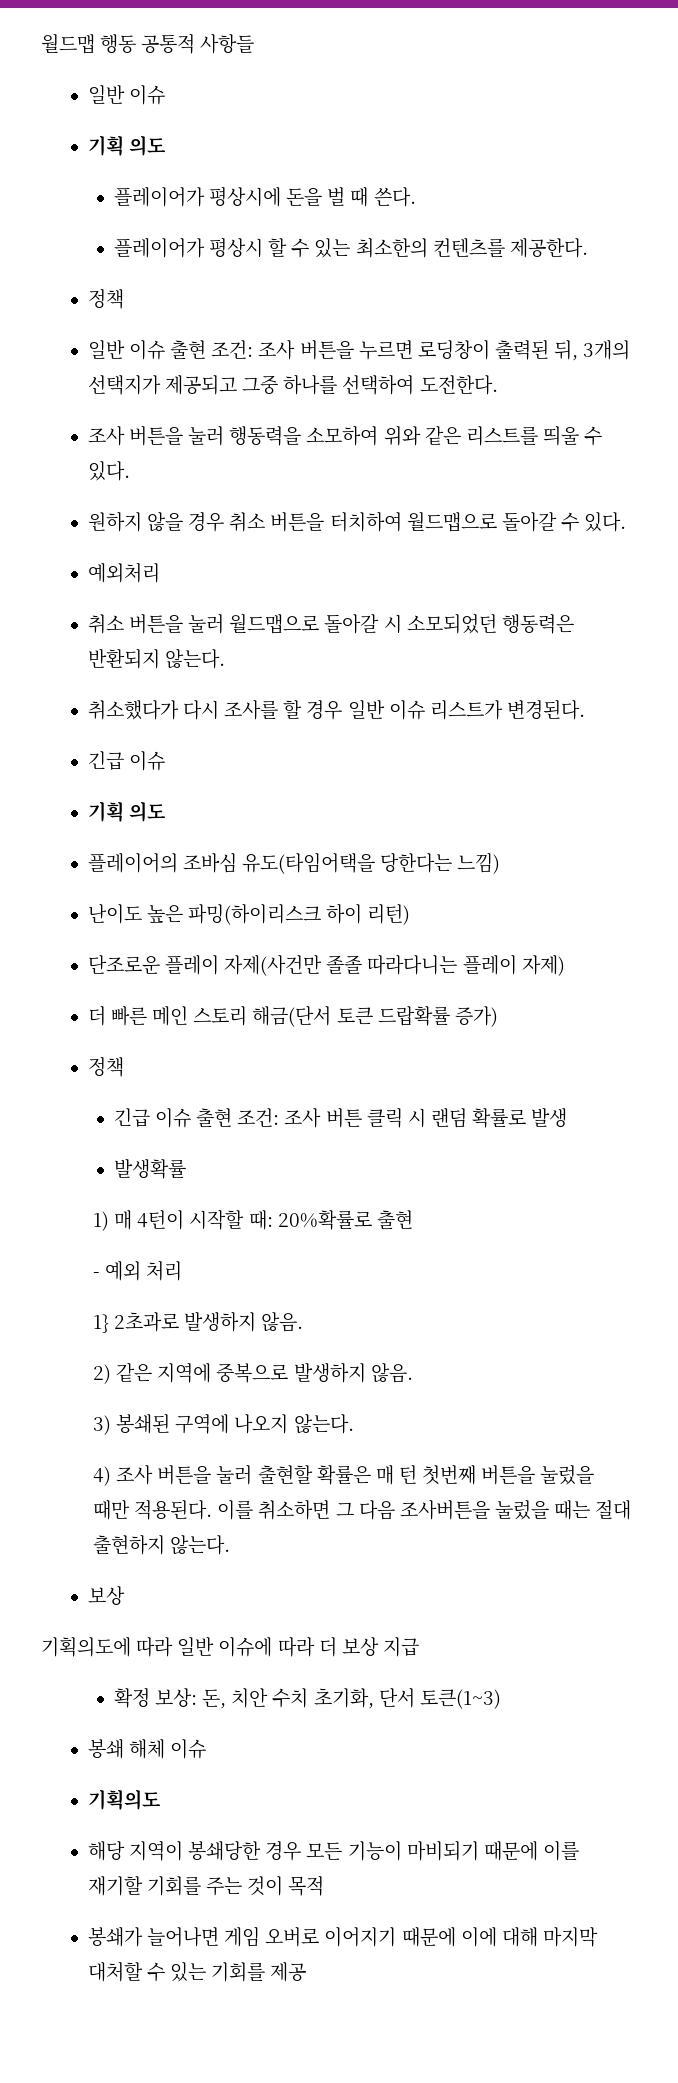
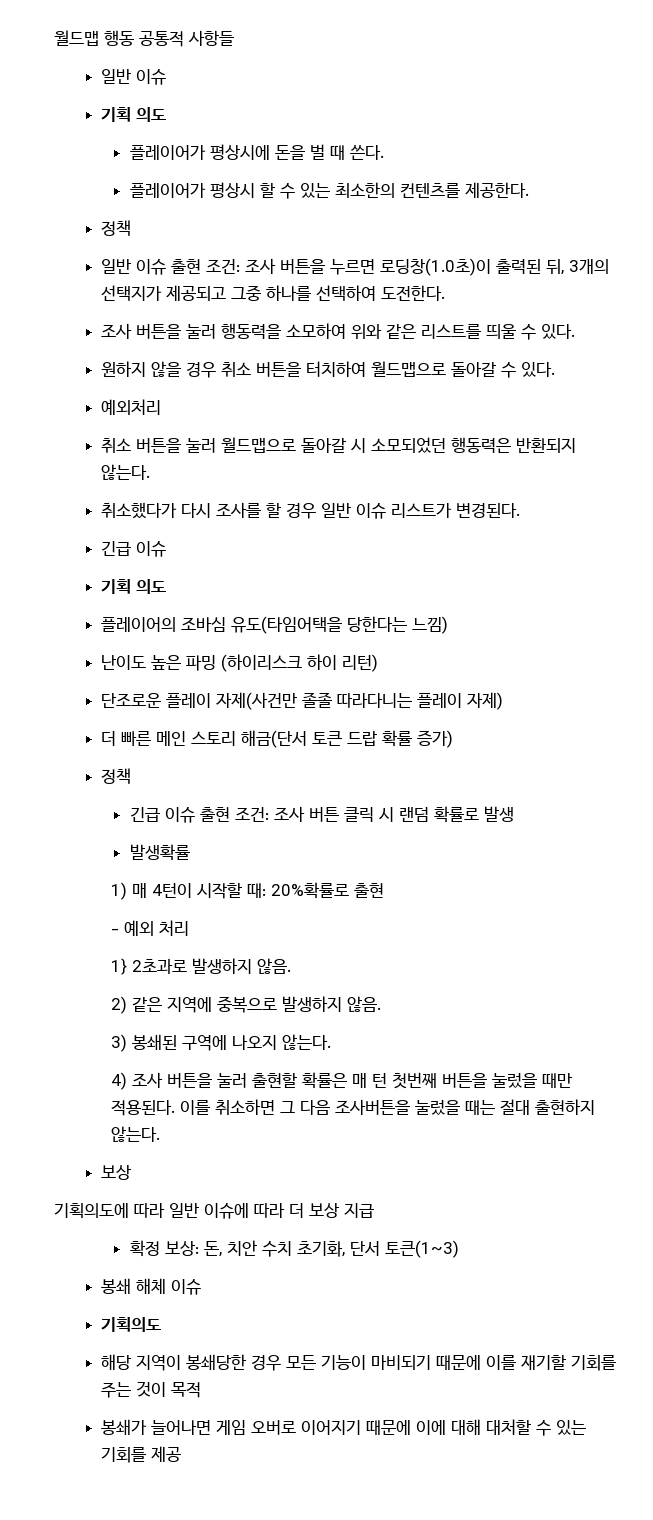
[417,340,490,360] 로딩창이 -> [380,258,492,276] 로딩창(1.0초)이
[188,904,322,925] 파밍(하이리스크 -> [186,654,303,672] 파밍 (하이리스크
[377,1006,450,1026] 드랍확률 -> [347,730,413,747] 드랍 확률
[542,1927,598,1947] 마지막 -> (482, 1427) none

